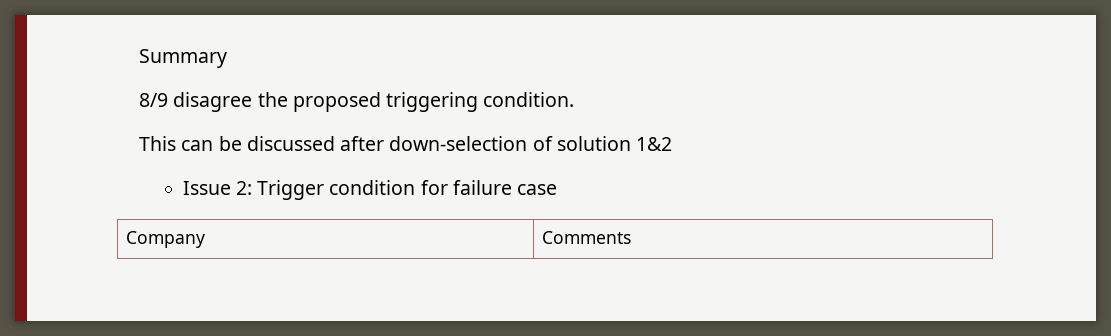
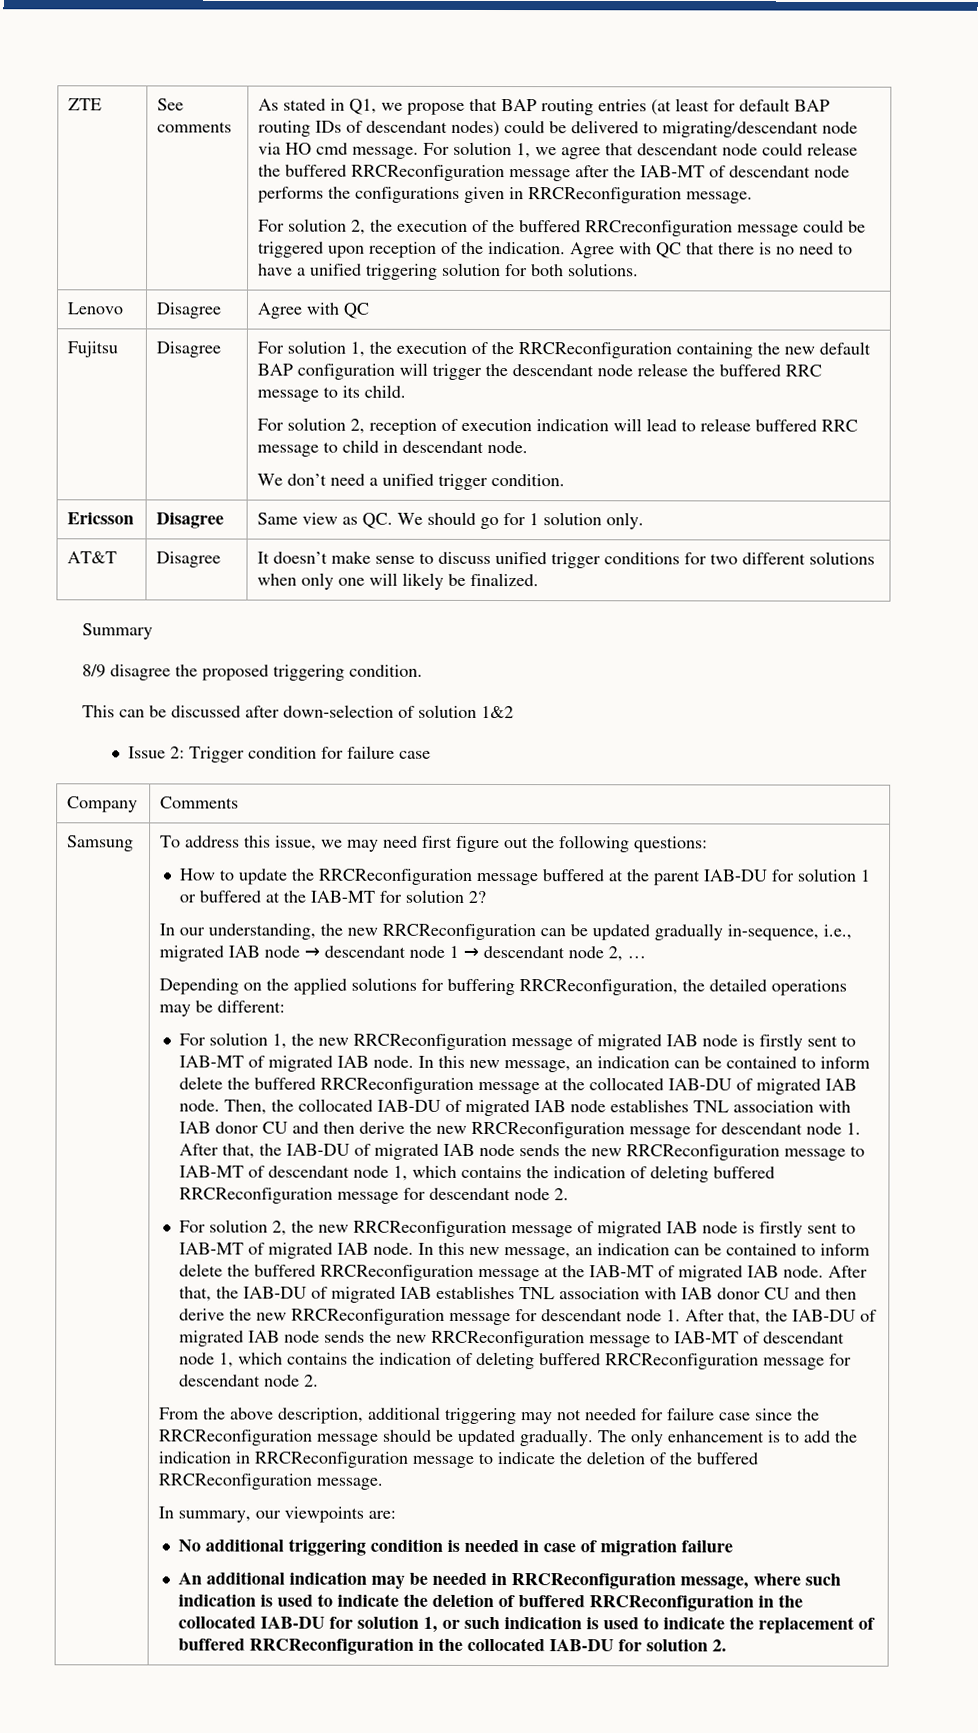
(139, 58) none -> [68,98,103,111] [157,98,185,111] [157,121,233,133] [258,98,831,116] [258,120,859,138] [258,141,859,160] [258,164,851,182] [258,186,754,204] [258,218,867,237] [258,241,854,259] [258,262,640,280] [67,302,124,315] [156,302,222,319] [257,302,370,319] [67,341,119,358] [156,341,222,358] [257,340,872,359] [257,362,823,380] [257,384,407,402] [257,417,859,435] [257,439,529,457] [257,473,566,490] [67,512,135,525] [156,512,225,529] [257,511,645,530] [67,551,118,564] [156,551,222,568] [257,550,876,569] [257,572,540,590] ZTE | See comments | As stated in Q1, we propose that BAP routing entries (at least for default BAP routing IDs of descendant nodes) could be delivered to migrating/descendant node via HO cmd message. For solution 1, we agree that descendant node could release the buffered RRCReconfiguration message after the IAB-MT of descendant node performs the configurations given in RRCReconfiguration message. // For solution 2, the execution of the buffered RRCreconfiguration message could be triggered upon reception of the indication. Agree with QC that there is no need to have a unified triggering solution for both solutions. // Lenovo | Disagree | Agree with QC // Fujitsu | Disagree | For solution 1, the execution of the RRCReconfiguration containing the new default BAP configuration will trigger the descendant node release the buffered RRC message to its child. // For solution 2, reception of execution indication will lead to release buffered RRC message to child in descendant node. // We don’t need a unified trigger condition. // Ericsson | Disagree | Same view as QC. We should go for 1 solution only. // AT&T | Disagree | It doesn’t make sense to discuss unified trigger conditions for two different solutions when only one will likely be finalized. //
(632, 237) none -> [67,835,135,852] [160,835,709,853] [178,868,870,886] [178,889,486,903] [159,923,853,941] [159,945,647,962] [159,977,848,996] [159,1000,286,1017] [178,1032,856,1051] [178,1055,870,1073] [178,1076,857,1095] [178,1098,851,1117] [178,1121,861,1139] [178,1143,865,1161] [178,1165,775,1183] [178,1187,569,1204] [178,1219,856,1238] [178,1242,870,1260] [178,1263,868,1282] [178,1285,857,1303] [178,1308,877,1326] [178,1330,845,1348] [178,1351,852,1370] [178,1374,319,1387] [159,1406,821,1425] [158,1428,859,1447] [158,1451,759,1468] [158,1473,384,1490] [158,1506,397,1523] [177,1538,733,1557] [177,1571,841,1590] [177,1593,803,1612] [177,1615,875,1634] [177,1637,727,1655] // Samsung | To address this issue, we may need first figure out the following questions: // How to update the RRCReconfiguration message buffered at the parent IAB-DU for solution 1 or buffered at the IAB-MT for solution 2? // In our understanding, the new RRCReconfiguration can be updated gradually in-sequence, i.e., migrated IAB node → descendant node 1 → descendant node 2, … // Depending on the applied solutions for buffering RRCReconfiguration, the detailed operations may be different: // For solution 1, the new RRCReconfiguration message of migrated IAB node is firstly sent to IAB-MT of migrated IAB node. In this new message, an indication can be contained to inform delete the buffered RRCReconfiguration message at the collocated IAB-DU of migrated IAB node. Then, the collocated IAB-DU of migrated IAB node establishes TNL association with IAB donor CU and then derive the new RRCReconfiguration message for descendant node 1. After that, the IAB-DU of migrated IAB node sends the new RRCReconfiguration message to IAB-MT of descendant node 1, which contains the indication of deleting buffered RRCReconfiguration message for descendant node 2. // For solution 2, the new RRCReconfiguration message of migrated IAB node is firstly sent to IAB-MT of migrated IAB node. In this new message, an indication can be contained to inform delete the buffered RRCReconfiguration message at the IAB-MT of migrated IAB node. After that, the IAB-DU of migrated IAB establishes TNL association with IAB donor CU and then derive the new RRCReconfiguration message for descendant node 1. After that, the IAB-DU of migrated IAB node sends the new RRCReconfiguration message to IAB-MT of descendant node 1, which contains the indication of deleting buffered RRCReconfiguration message for descendant node 2. // From the above description, additional triggering may not needed for failure case since the RRCReconfiguration message should be updated gradually. The only enhancement is to add the indication in RRCReconfiguration message to indicate the deletion of the buffered RRCReconfiguration message. // In summary, our viewpoints are: // No additional triggering condition is needed in case of migration failure // An additional indication may be needed in RRCReconfiguration message, where such indication is used to indicate the deletion of buffered RRCReconfiguration in the collocated IAB-DU for solution 1, or such indication is used to indicate the replacement of buffered RRCReconfiguration in the collocated IAB-DU for solution 2.

